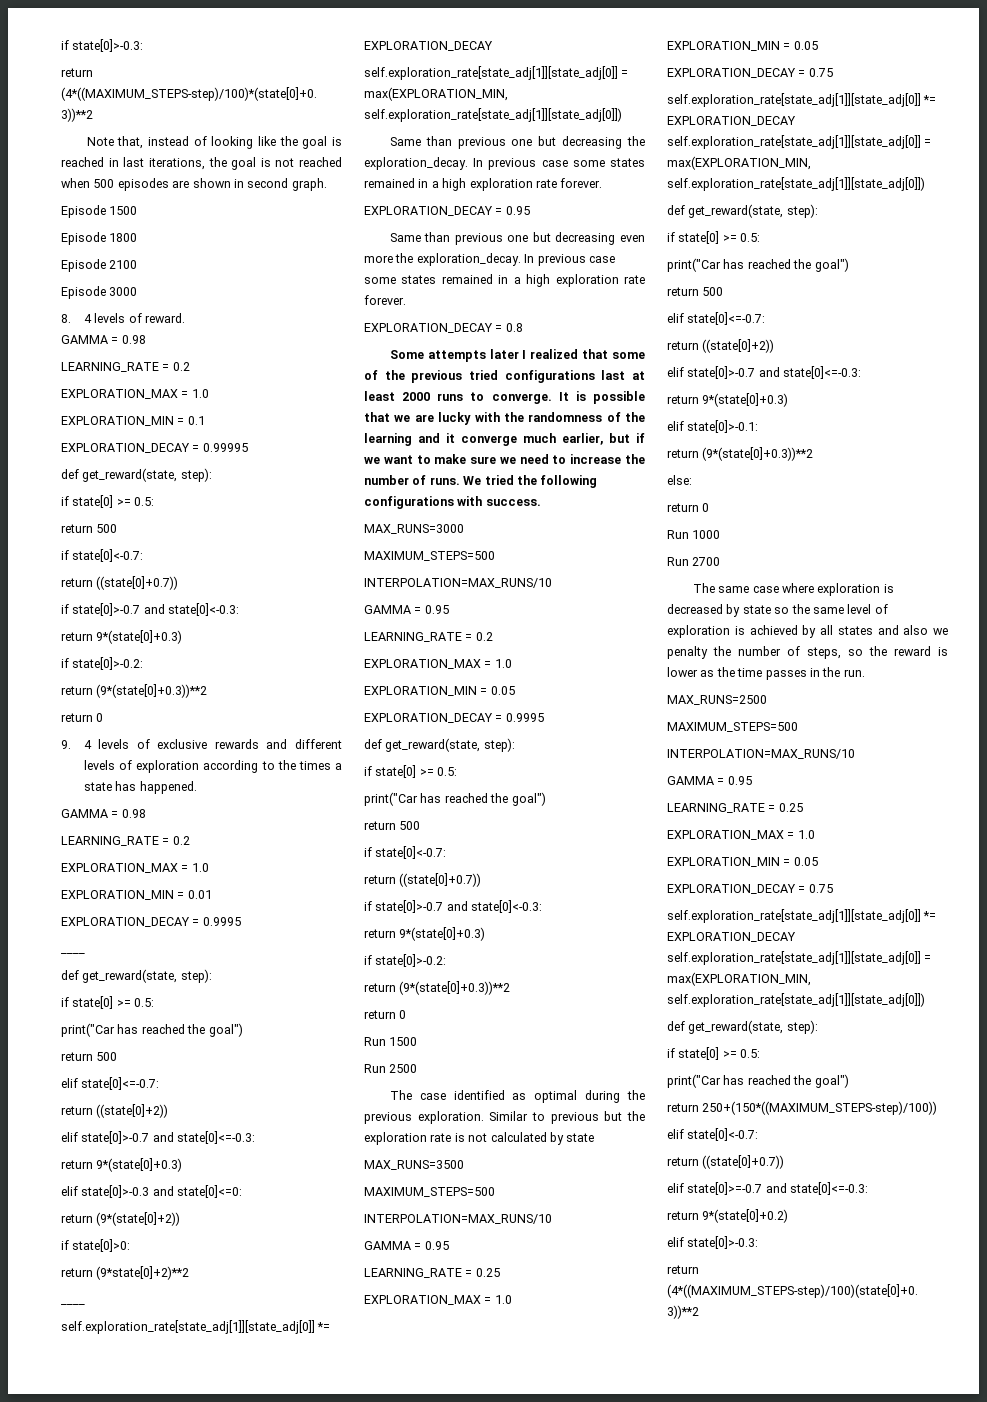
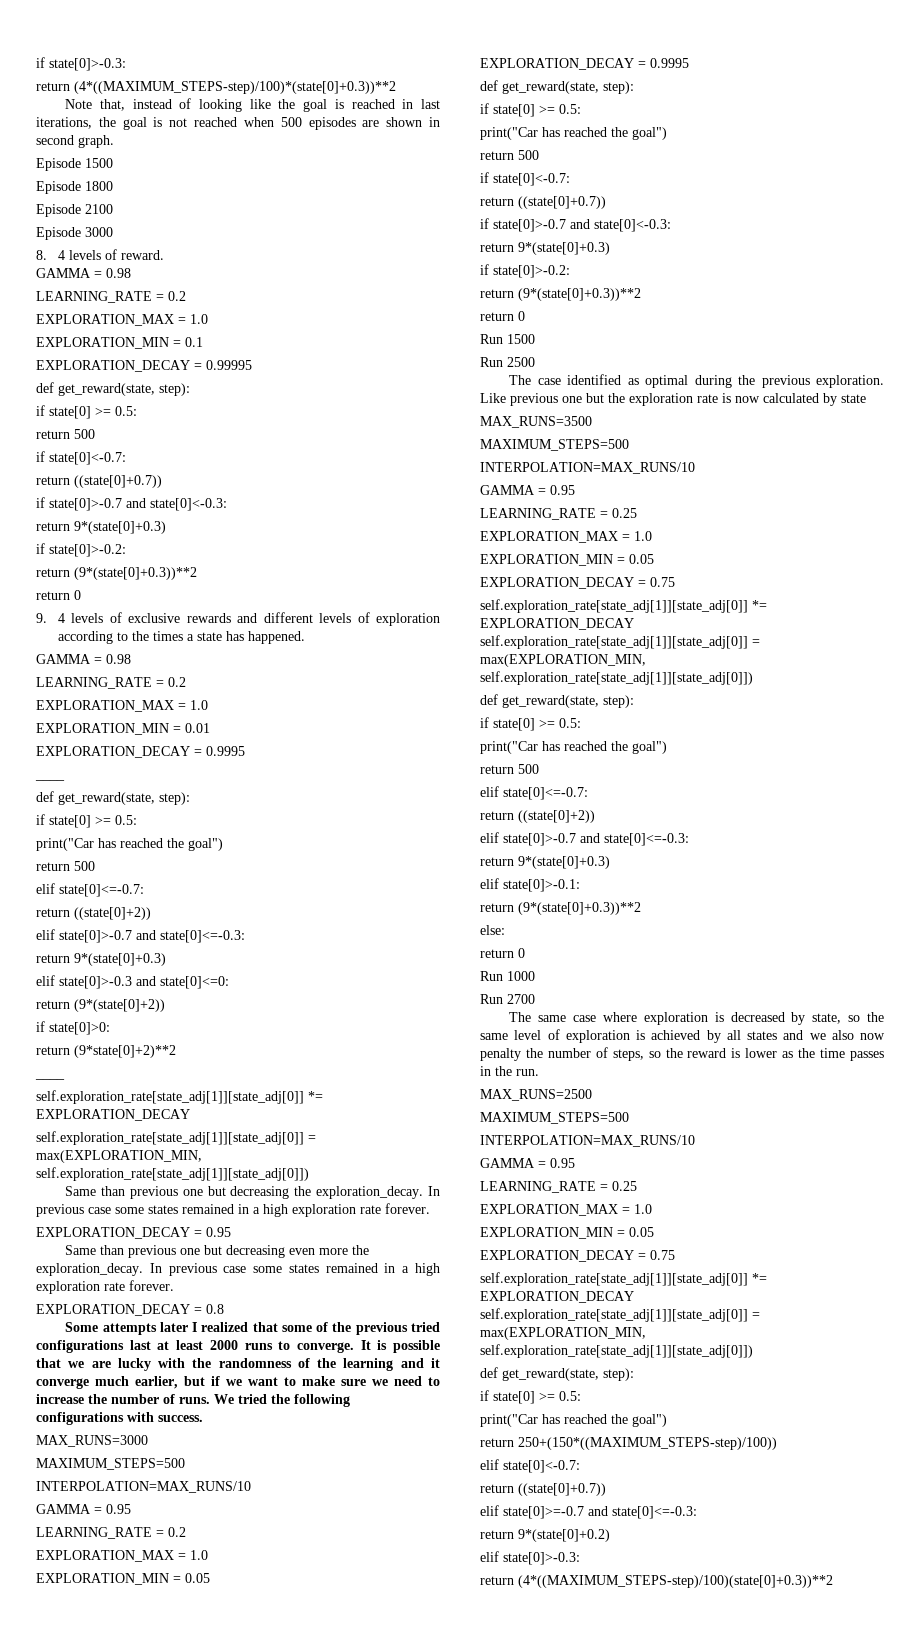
[489,1111,599,1124] Similar to previous -> [480,393,582,406] Like previous one
[468,1133,488,1142] not -> [735,396,760,403] now
[742,605,771,614] state -> [812,1013,842,1024] state,
[903,625,948,635] also we -> [809,1030,885,1040] we also now

